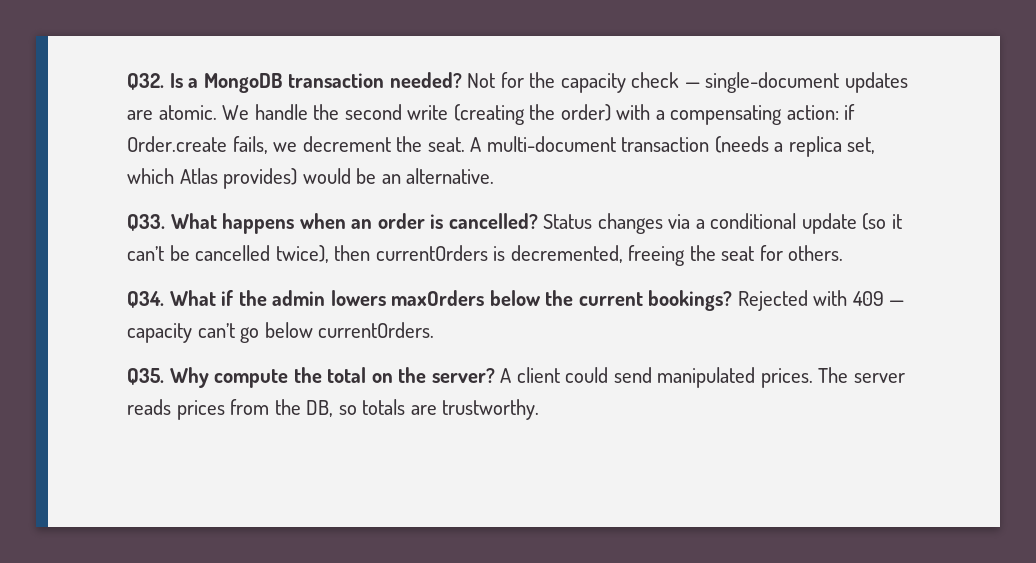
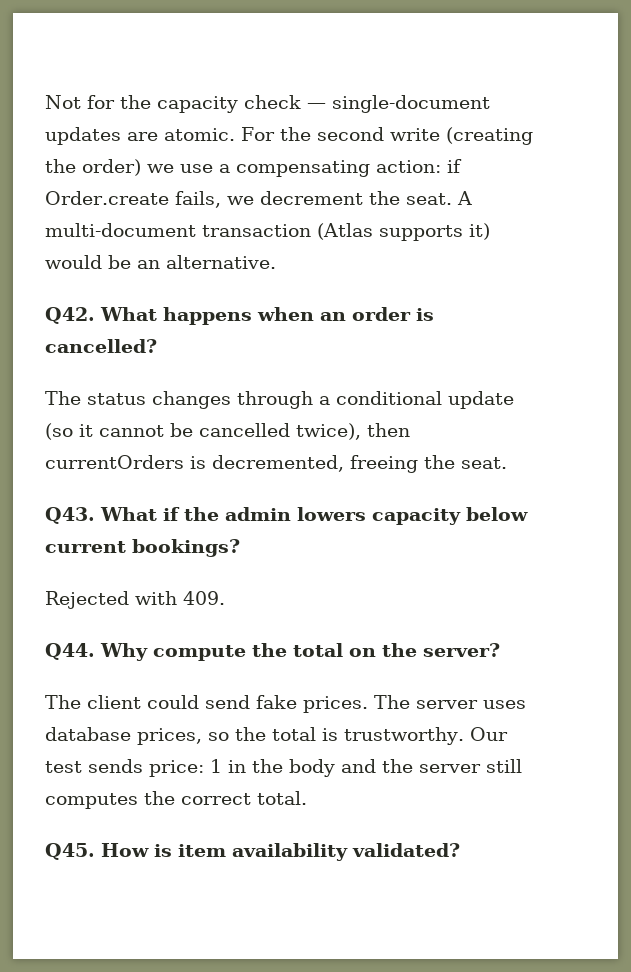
[127,72,462,93] Q32. Is a MongoDB transaction needed? -> (45, 102) none
[222,104,308,120] We handle -> [241,127,275,141] For
[616,104,651,120] with -> [147,164,213,173] we use
[714,136,876,157] [127,168,298,189] (needs a replica set, which Atlas provides) -> [317,223,490,241] (Atlas supports it)
[127,214,165,231] Q33. -> [45,307,95,324] Q42.
[543,213,691,234] Status changes via -> [45,391,313,409] // The status changes through
[127,246,164,261] can’t -> [99,425,164,437] cannot
[721,245,844,261] [127,291,164,308] seat for others. // Q34. -> [461,457,507,469] [45,507,95,524] seat. // Q43.
[391,290,574,306] maxOrders below the -> [372,507,528,525] capacity below
(733, 300) none -> (240, 548) //
[852,291,905,306] [127,322,435,343] [127,368,164,385] 409 — capacity can’t go below currentOrders. // Q35. -> [183,591,225,605] [45,643,95,660] 409. // Q44.
[500,368,512,383] A -> [45,695,81,709] // The
[657,367,756,388] manipulated -> [256,695,297,709] fake
[127,399,540,420] reads prices from the DB, so totals are trustworthy. -> [483,700,526,709] [45,727,508,745] [45,759,522,777] [45,791,307,809] [45,843,460,861] uses database prices, so the total is trustworthy. Our test sends price: 1 in the body and the server still computes the correct total. // Q45. How is item availability validated?

